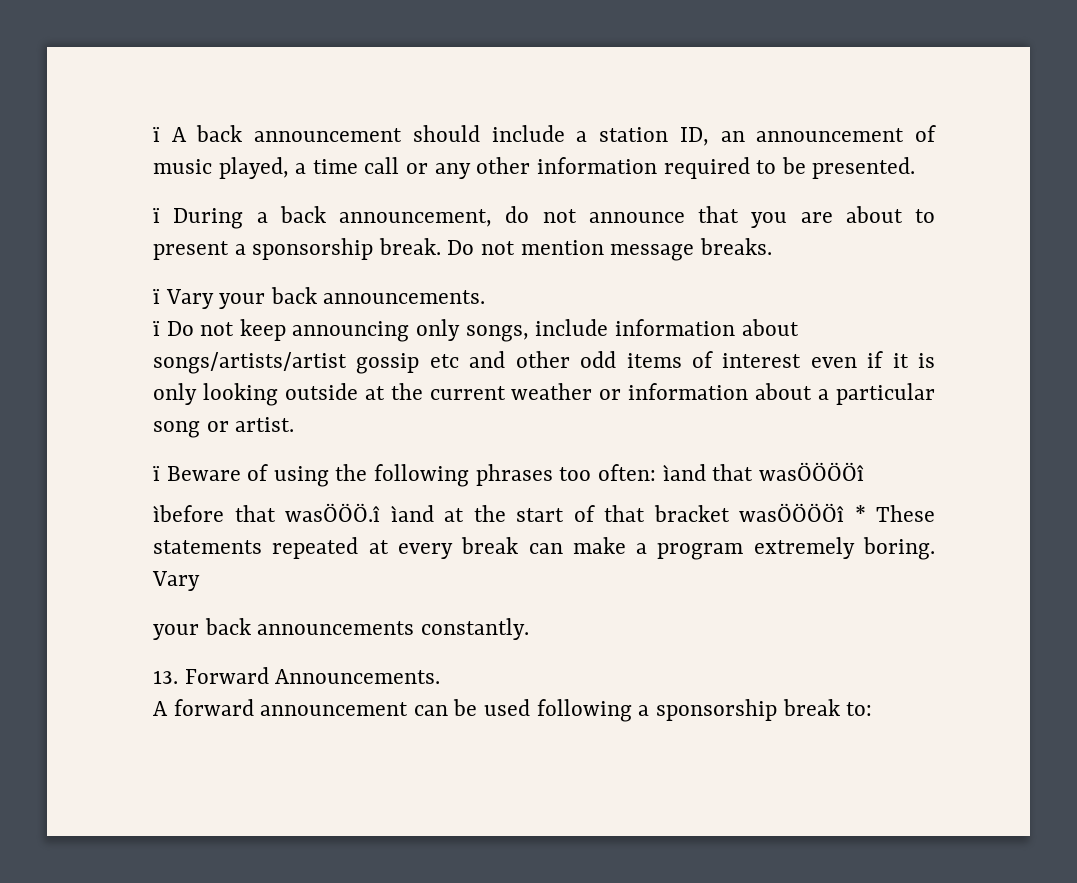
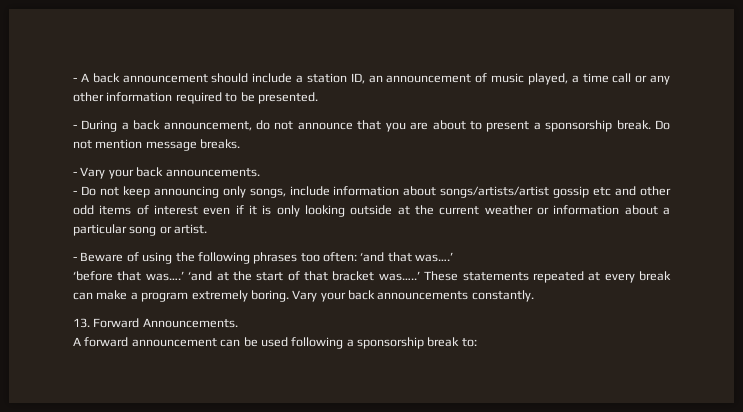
[153,127,160,142] ï -> [73,77,77,82] -
[153,208,160,223] ï -> [73,124,77,129] -
[153,289,160,304] ï -> [73,171,77,176] -
[153,321,160,336] ï -> [73,190,77,195] -
[153,466,160,481] ï -> [73,256,77,261] -
[662,462,864,481] [153,503,434,522] ìand that wasÖÖÖÖî // ìbefore that wasÖÖÖ.î ìand -> [360,252,454,262] [73,271,213,281] ‘and that was….’ // ‘before that was….’ ‘and
[739,503,866,522] wasÖÖÖÖî * -> [378,271,420,281] was…..’
(200, 581) // -> (318, 296) none

